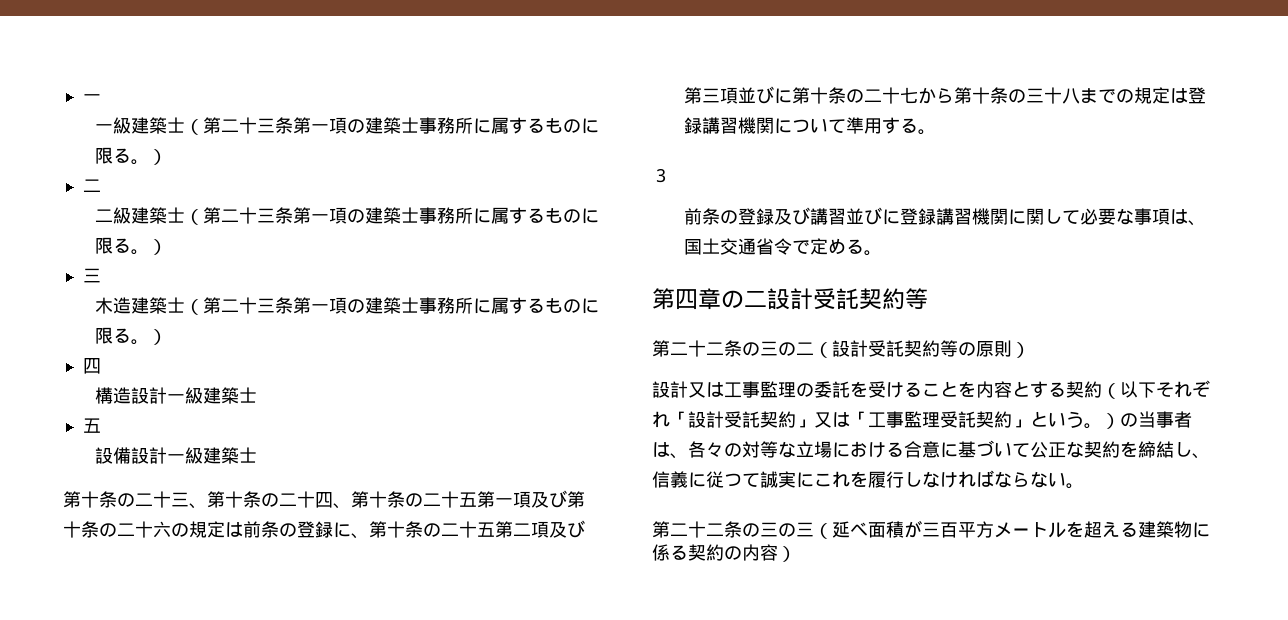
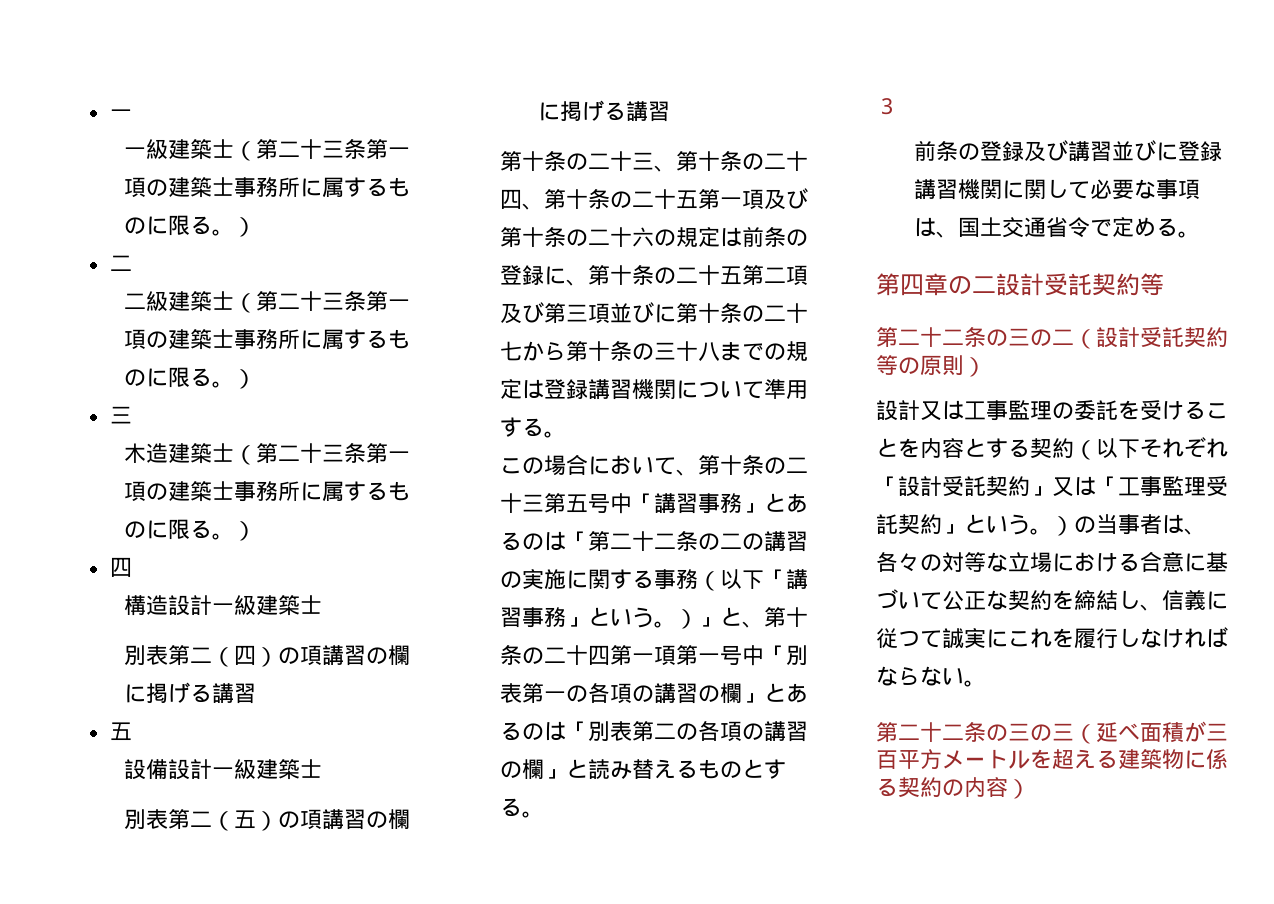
(257, 395) none -> [124,645,411,667] [124,682,257,704] // 別表第二（四）の項講習の欄に掲げる講習
(257, 455) none -> [124,809,411,831] [538,100,671,122] // 別表第二（五）の項講習の欄に掲げる講習
(936, 132) none -> [500,454,809,476] [500,493,809,514] [500,531,809,552] [500,569,809,591] [500,607,809,629] [500,645,809,666] [500,683,809,704] [500,721,809,742] [500,759,787,779] [500,798,545,818] // この場合において、第十条の二十三第五号中「講習事務」とあるのは「第二十二条の二の講習の実施に関する事務（以下「講習事務」という。）」と、第十条の二十四第一項第一号中「別表第一の各項の講習の欄」とあるのは「別表第二の各項の講習の欄」と読み替えるものとする。

